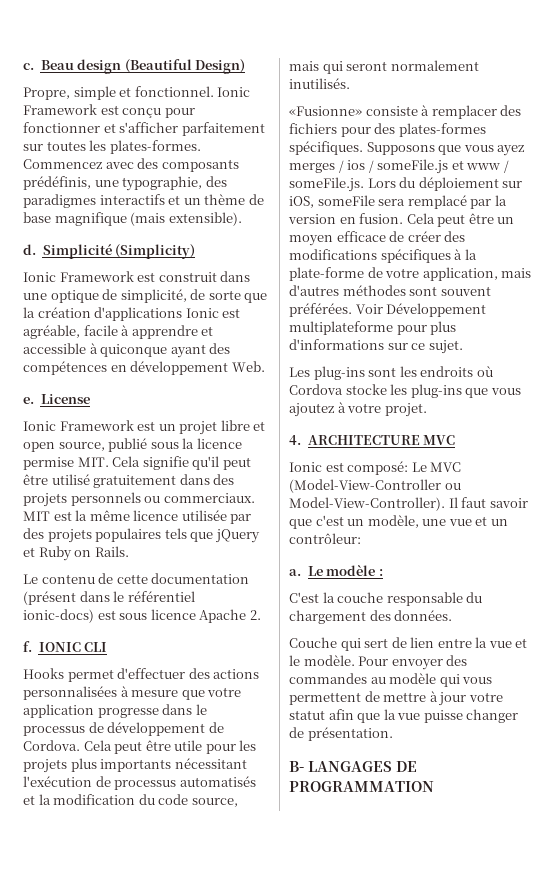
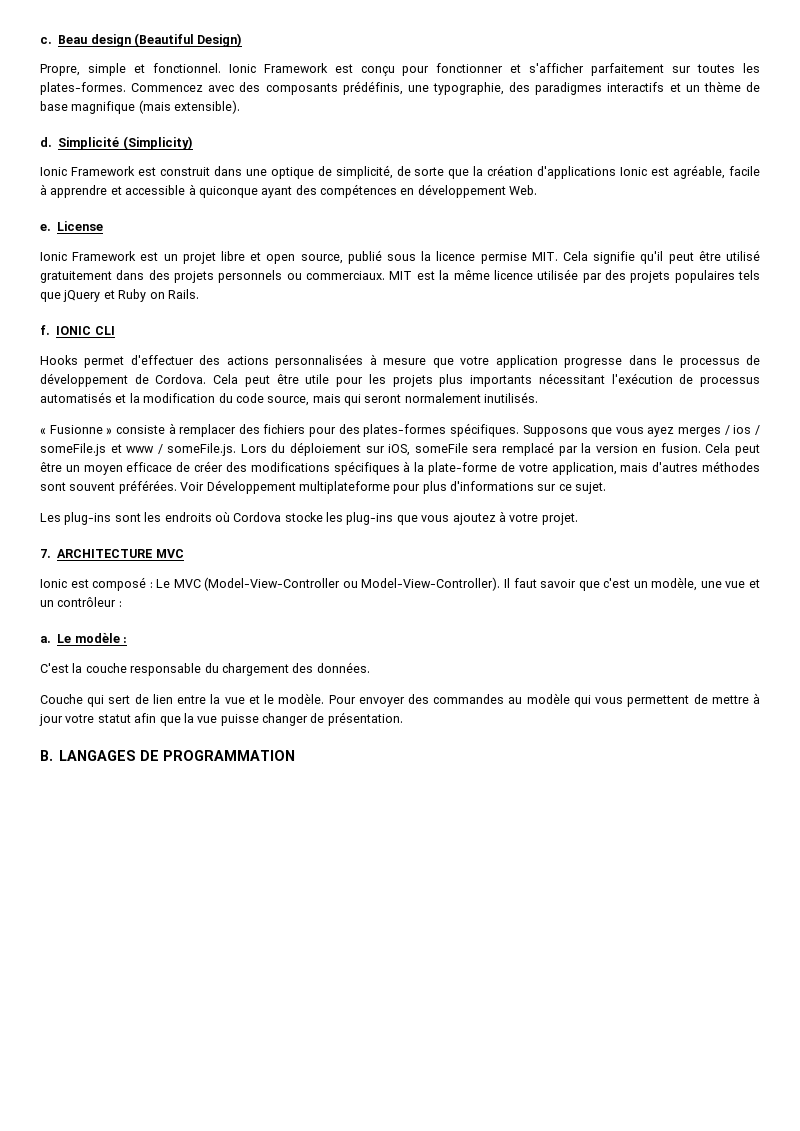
[23,573,250,584] [23,591,195,605] [23,609,261,623] // Le contenu de cette documentation (présent dans le référentiel ionic-docs) est sous licence Apache 2. -> (199, 294) none
[289,106,362,116] «Fusionne» -> [40,425,113,435] « Fusionne »
[289,435,301,445] 4. -> [40,549,51,558] 7.
[347,461,409,475] composé: -> [92,577,153,591] composé :
[289,533,361,544] contrôleur: -> [57,597,122,607] contrôleur :
[289,761,304,772] B- -> [40,750,53,761] B.

